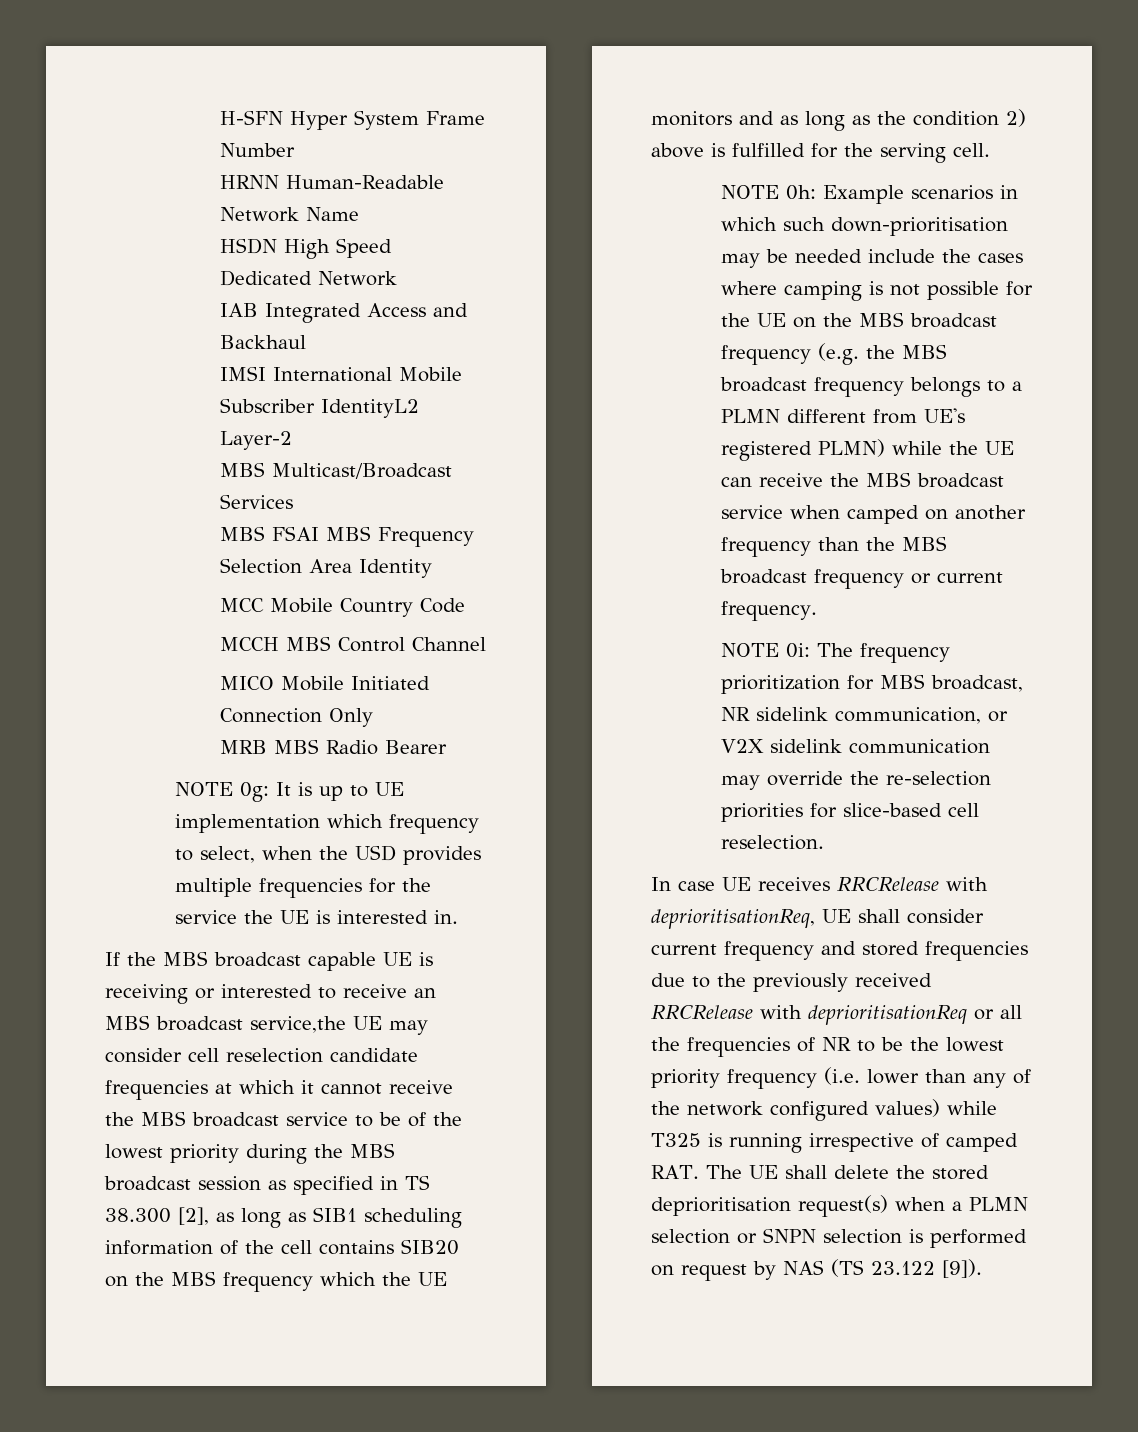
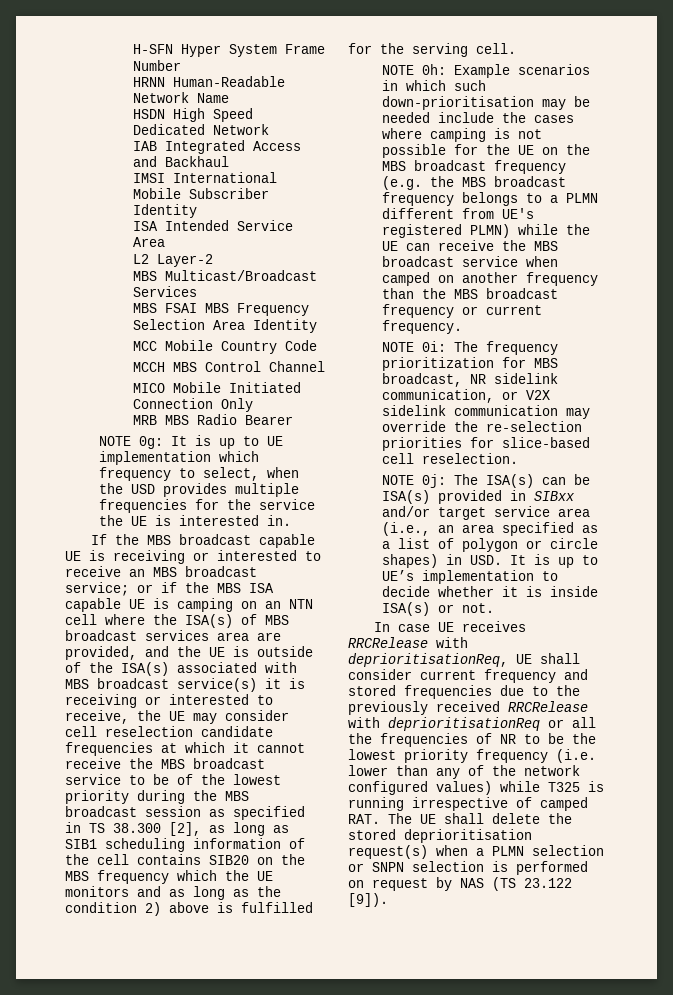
[320,399,419,418] IdentityL2 -> [132,204,197,218] [132,220,293,231] [132,237,165,247] [132,254,149,264] Identity // ISA Intended Service Area // L2
[250,1016,346,1033] service,the -> [65,582,274,596] [65,598,313,612] [65,614,289,628] [65,630,281,641] [65,646,313,660] [65,662,297,676] [65,678,305,692] [65,694,273,708] [65,710,161,724] service; or if the MBS ISA capable UE is camping on an NTN cell where the ISA(s) of MBS broadcast services area are provided, and the UE is outside of the ISA(s) associated with MBS broadcast service(s) it is receiving or interested to receive, the
(825, 842) none -> [381,474,590,488] [381,490,575,504] [381,506,590,520] [381,522,598,536] [381,538,598,552] [381,554,598,568] [381,570,558,584] [381,586,598,597] [381,602,494,616] // NOTE 0j: The ISA(s) can be ISA(s) provided in SIBxx and/or target service area (i.e., an area specified as a list of polygon or circle shapes) in USD. It is up to UE’s implementation to decide whether it is inside ISA(s) or not.

